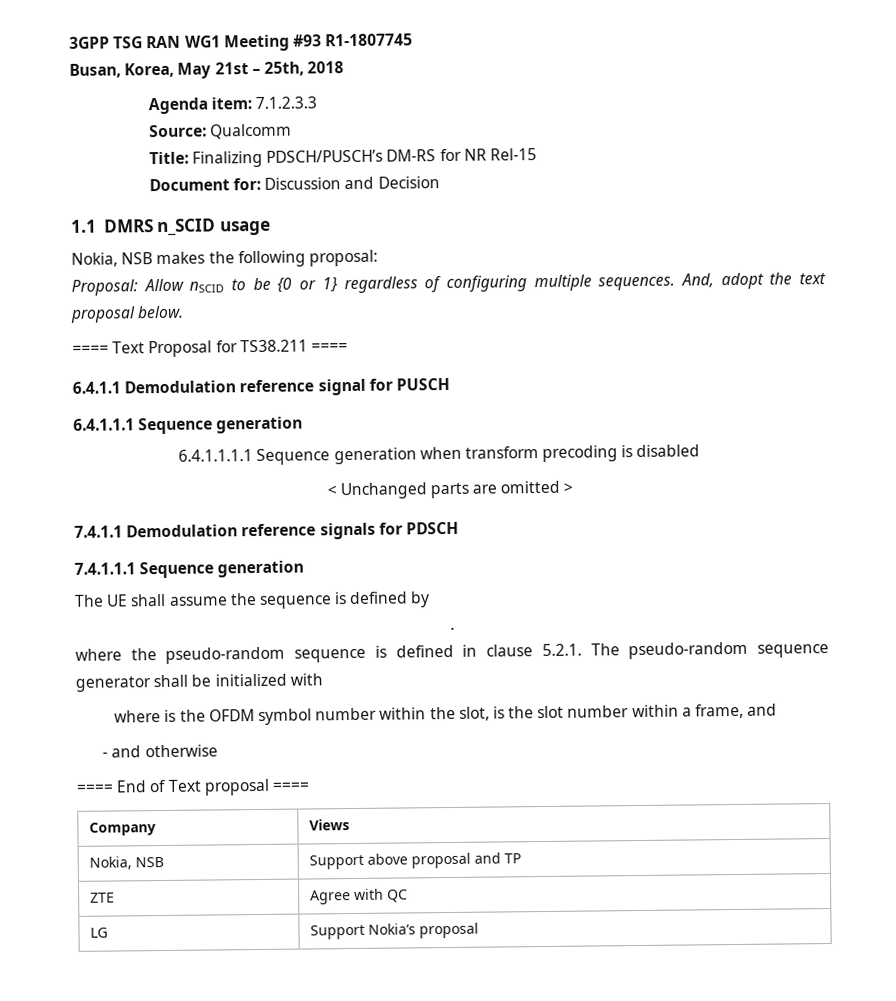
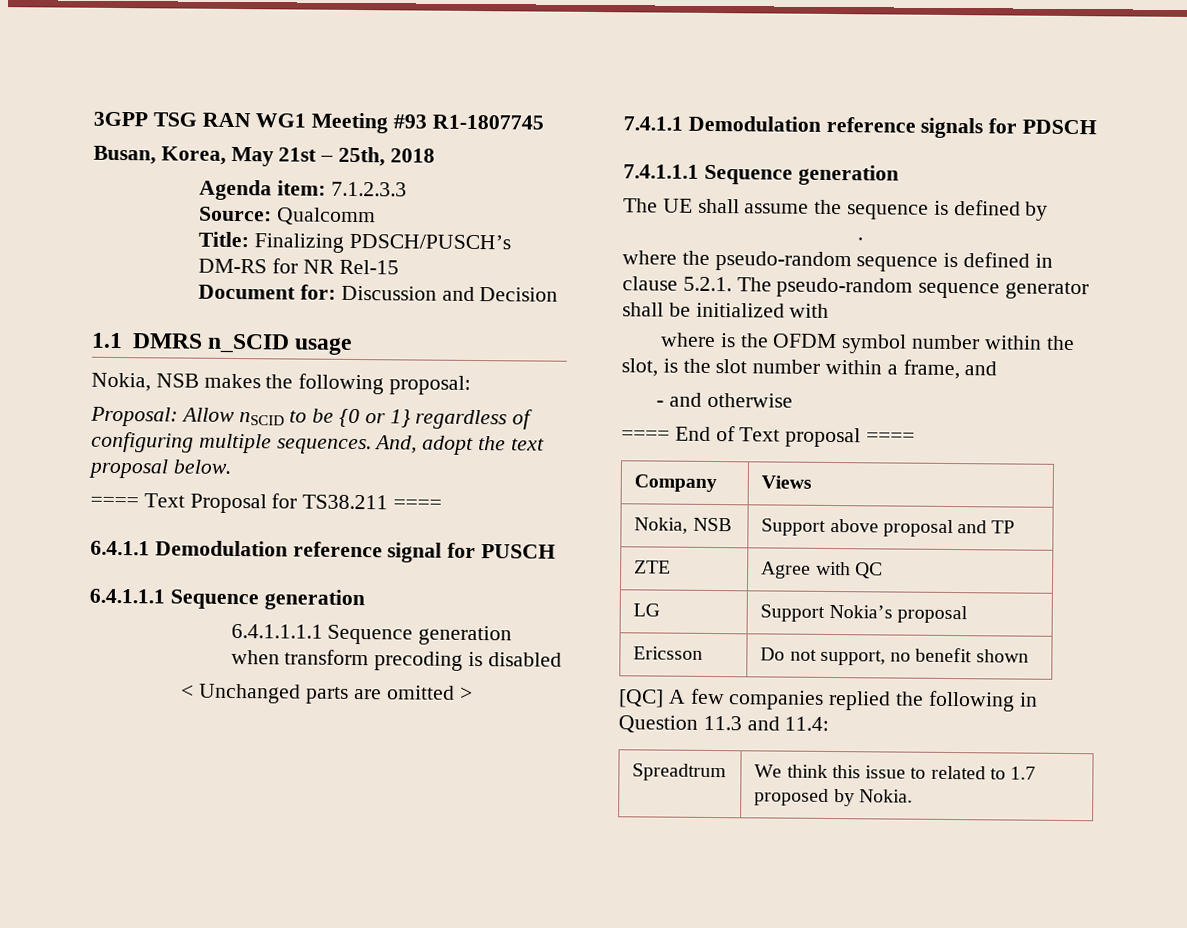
(479, 930) none -> [633,646,704,660] [760,647,1029,666] [618,688,1038,712] [618,715,830,733] [632,763,727,782] [754,764,1037,780] [754,788,913,807] // Ericsson | Do not support, no benefit shown // [QC] A few companies replied the following in Question 11.3 and 11.4: // Spreadtrum | We think this issue to related to 1.7 proposed by Nokia.

